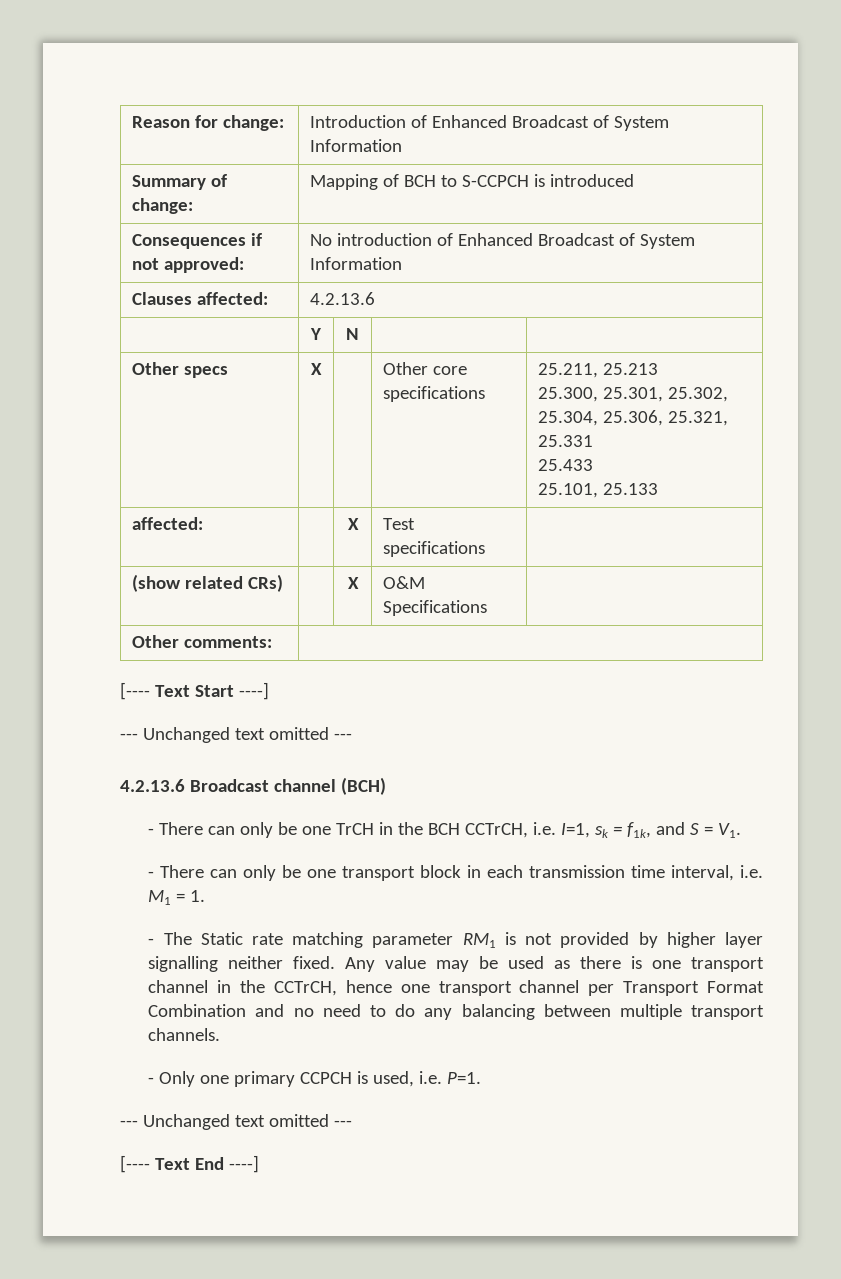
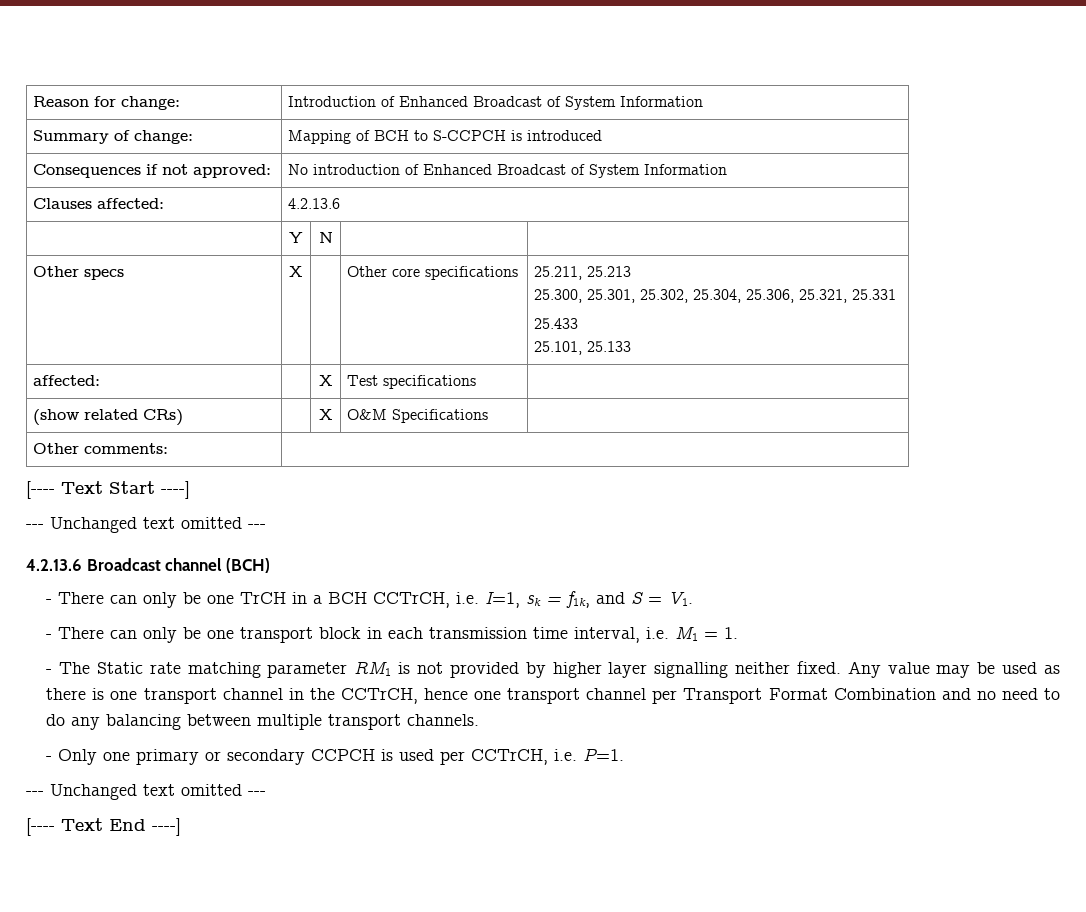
[398,822,424,835] the -> [313,595,323,604] a
[300,1071,415,1087] CCPCH is used, -> [205,749,549,765] or secondary CCPCH is used per CCTrCH,

